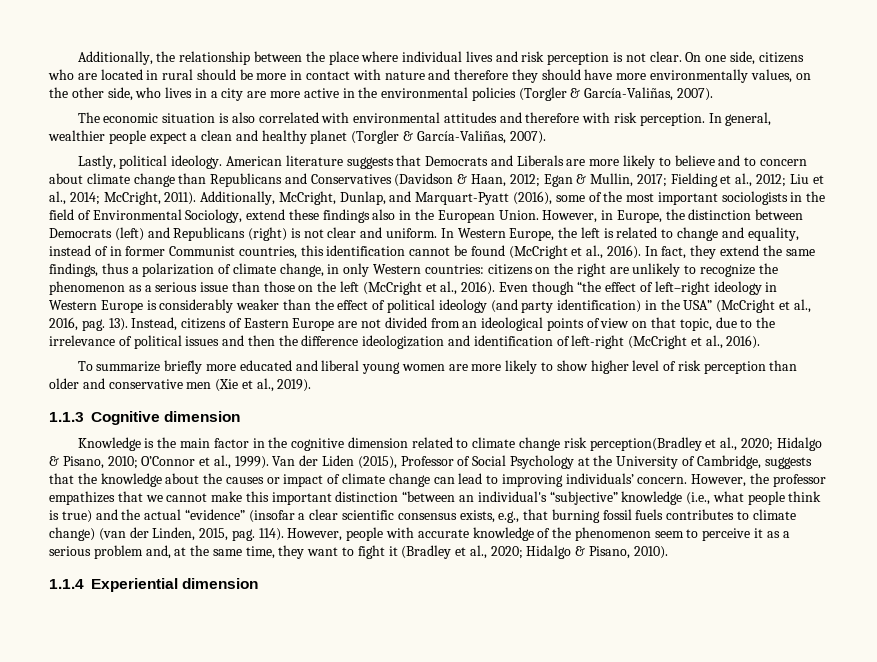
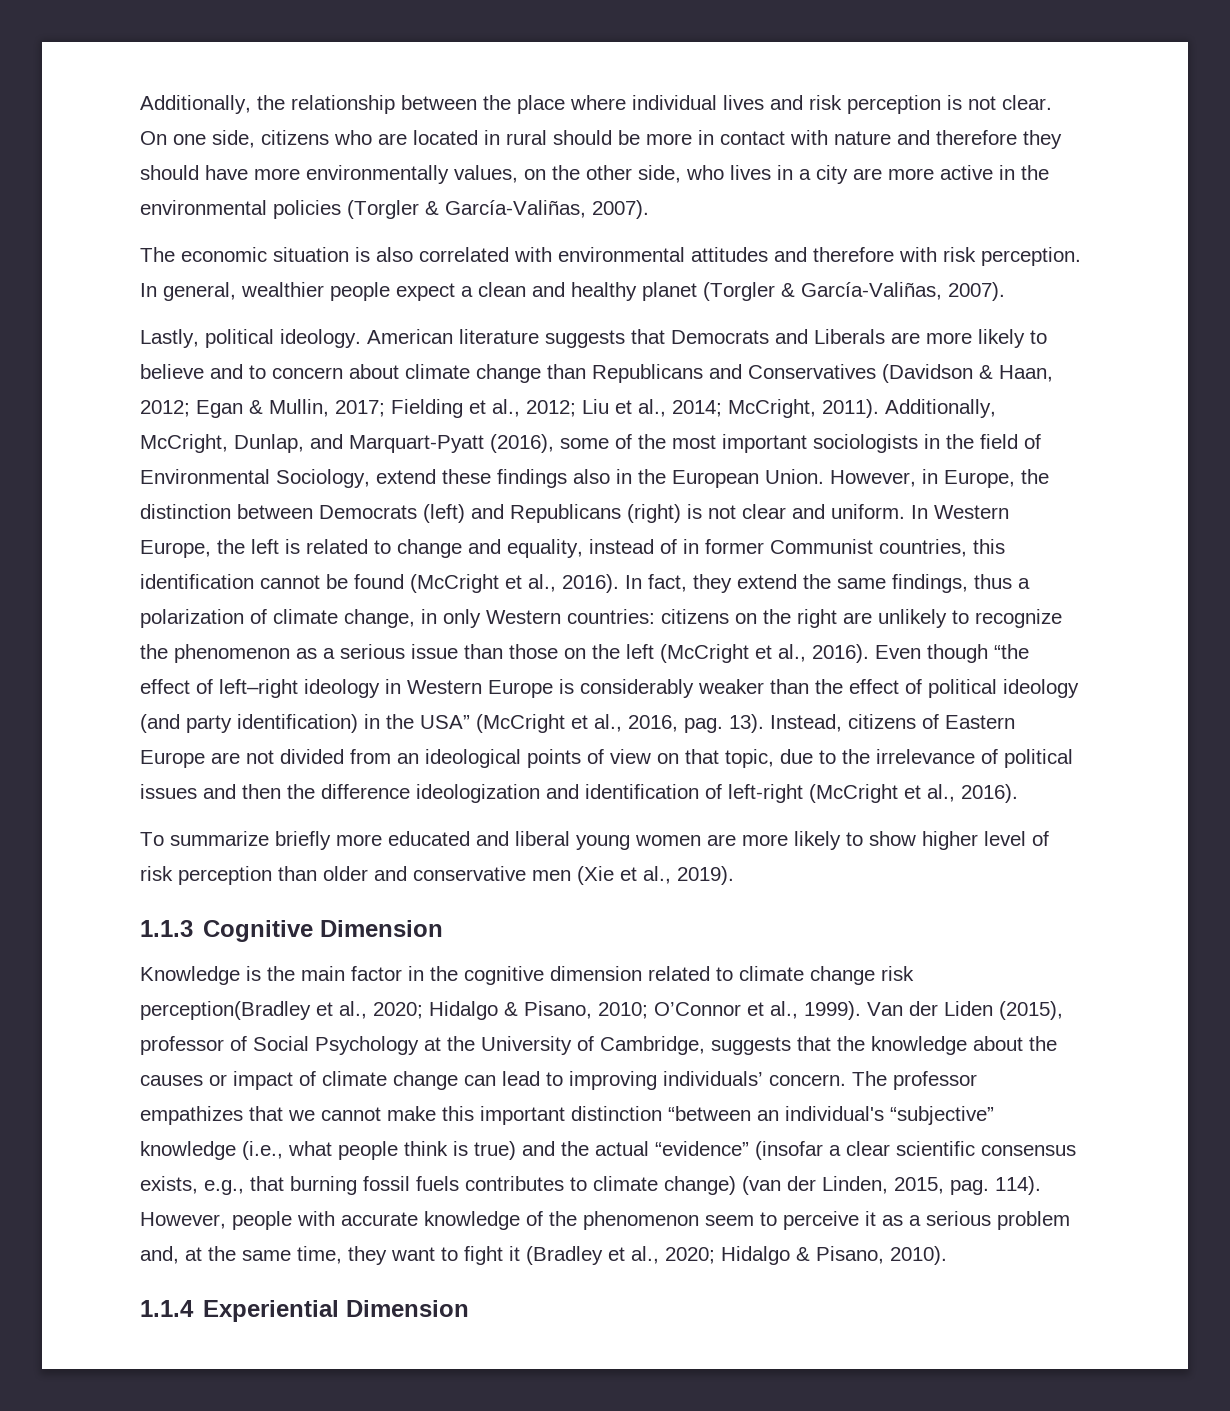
[164,411,241,422] dimension -> [320,920,444,937] Dimension
[400,456,454,466] Professor -> [140,1036,224,1055] professor
[691,473,770,487] However, the -> [852,1071,887,1086] The
[182,578,259,589] dimension -> [346,1300,470,1317] Dimension

